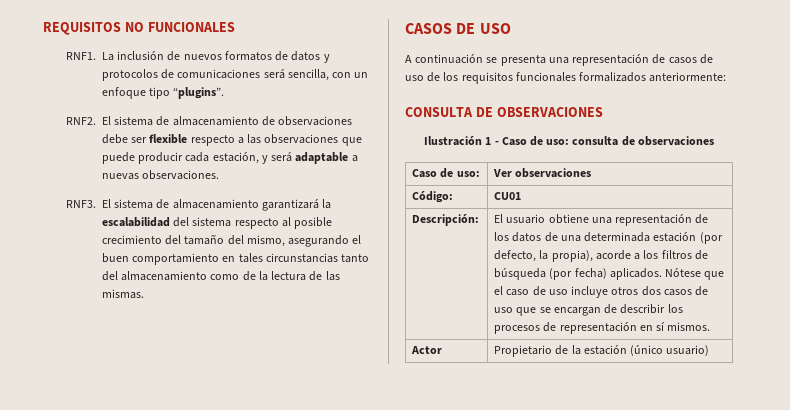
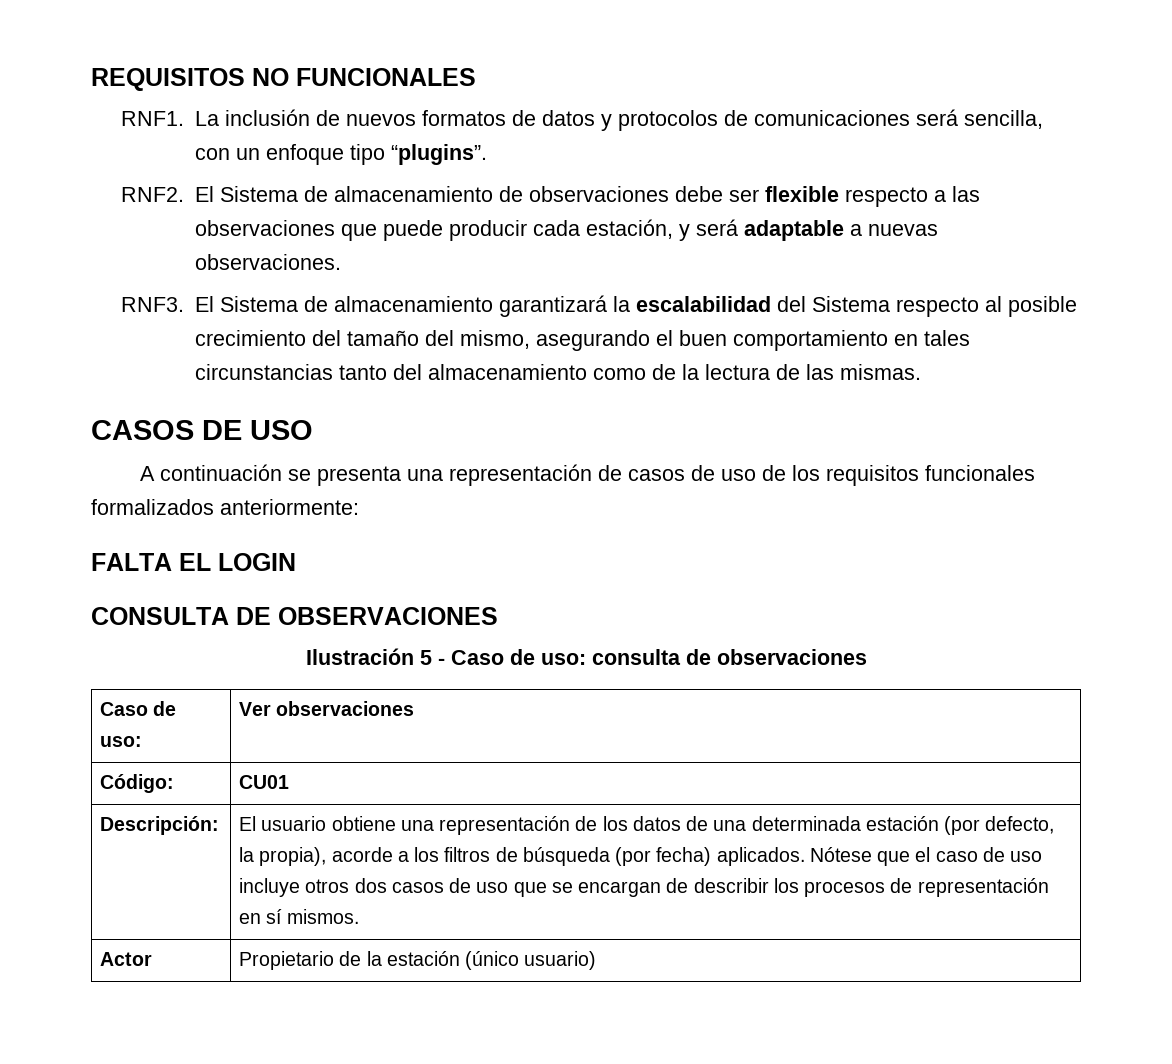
[114,116,154,126] sistema -> [219,186,298,202] Sistema
[114,199,154,209] sistema -> [219,296,298,312] Sistema
[192,217,232,227] sistema -> [811,296,890,312] Sistema
(727, 77) none -> [91,553,296,571] // FALTA EL LOGIN
[485,137,492,145] 1 -> [419,650,432,665] 5

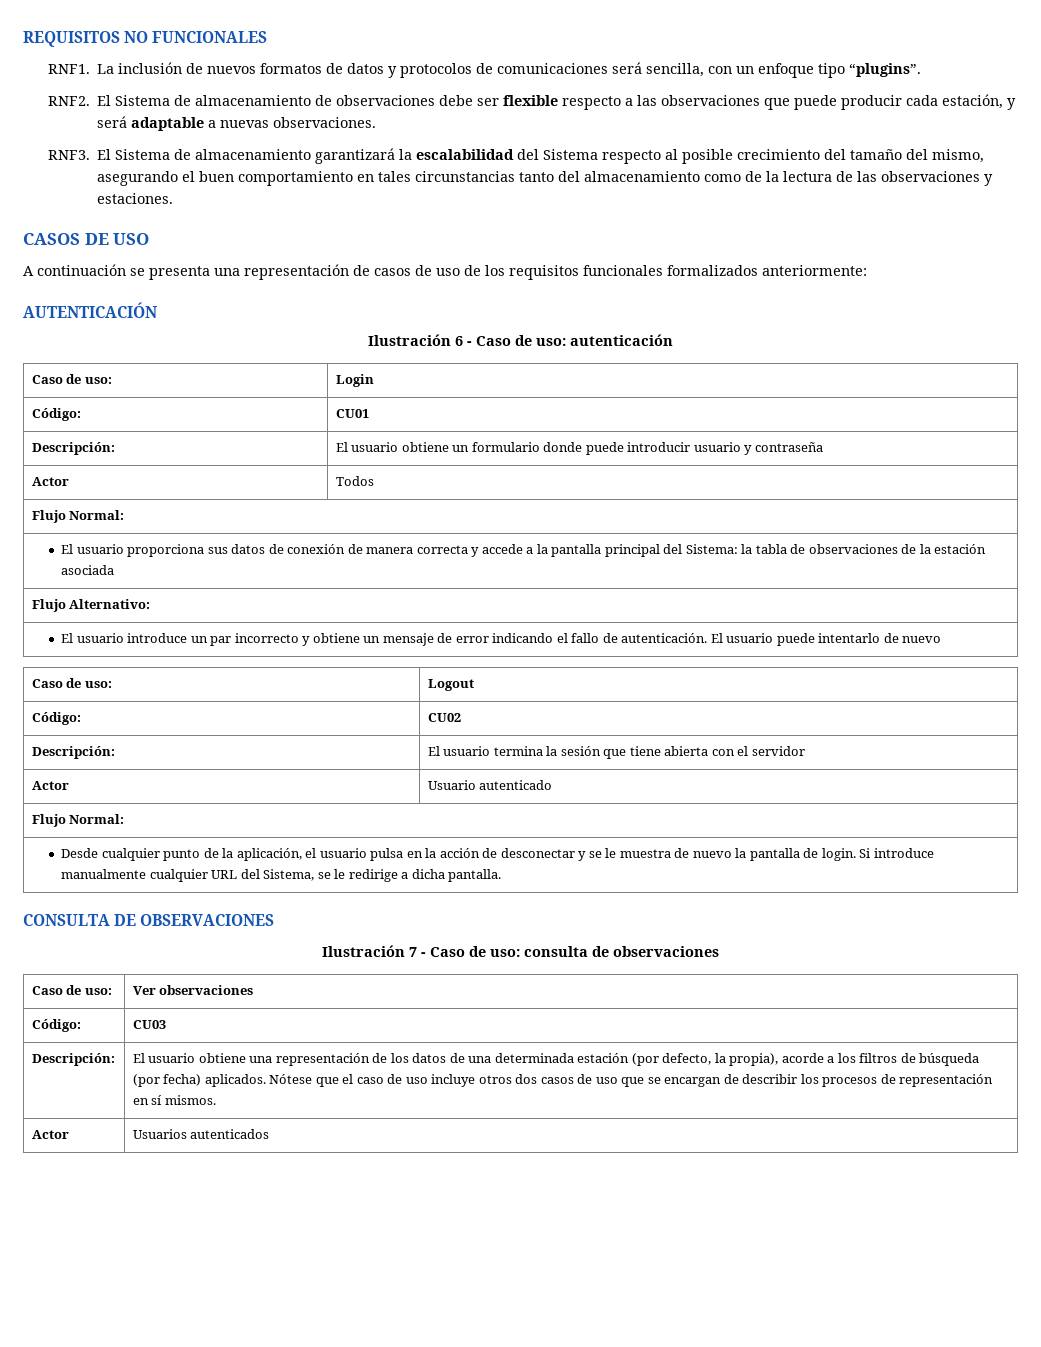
[839,364,921,380] mismas. -> [881,171,994,186] [97,193,174,204] observaciones y estaciones.
[91,553,296,571] FALTA EL LOGIN -> [23,302,157,318] [368,334,673,346] [31,374,112,384] [335,374,374,387] [31,408,81,421] [335,409,369,418] [31,442,115,455] [335,442,823,455] [31,477,69,486] [335,476,374,486] [31,510,125,523] [61,544,987,557] [61,565,115,575] [31,599,151,612] [61,633,942,646] [31,678,112,688] [427,679,474,691] [31,712,81,725] [427,713,461,722] [31,746,115,759] [427,746,805,759] [31,781,69,790] [427,780,553,790] [31,814,125,827] [61,848,934,861] [61,869,502,882] AUTENTICACIÓN // Ilustración 6 - Caso de uso: autenticación // Caso de uso: | Login // Código: | CU01 // Descripción: | El usuario obtiene un formulario donde puede introducir usuario y contraseña // Actor | Todos // Flujo Normal: // El usuario proporciona sus datos de conexión de manera correcta y accede a la pantalla principal del Sistema: la tabla de observaciones de la estación asociada // Flujo Alternativo: // El usuario introduce un par incorrecto y obtiene un mensaje de error indicando el fallo de autenticación. El usuario puede intentarlo de nuevo // Caso de uso: | Logout // Código: | CU02 // Descripción: | El usuario termina la sesión que tiene abierta con el servidor // Actor | Usuario autenticado // Flujo Normal: // Desde cualquier punto de la aplicación, el usuario pulsa en la acción de desconectar y se le muestra de nuevo la pantalla de login. Si introduce manualmente cualquier URL del Sistema, se le redirige a dicha pantalla.
[419,650,432,665] 5 -> [409,947,417,957] 7
[238,775,289,789] CU01 -> [132,1020,166,1029] CU03
[238,951,597,970] Propietario de la estación (único usuario) -> [132,1129,270,1139] Usuarios autenticados

